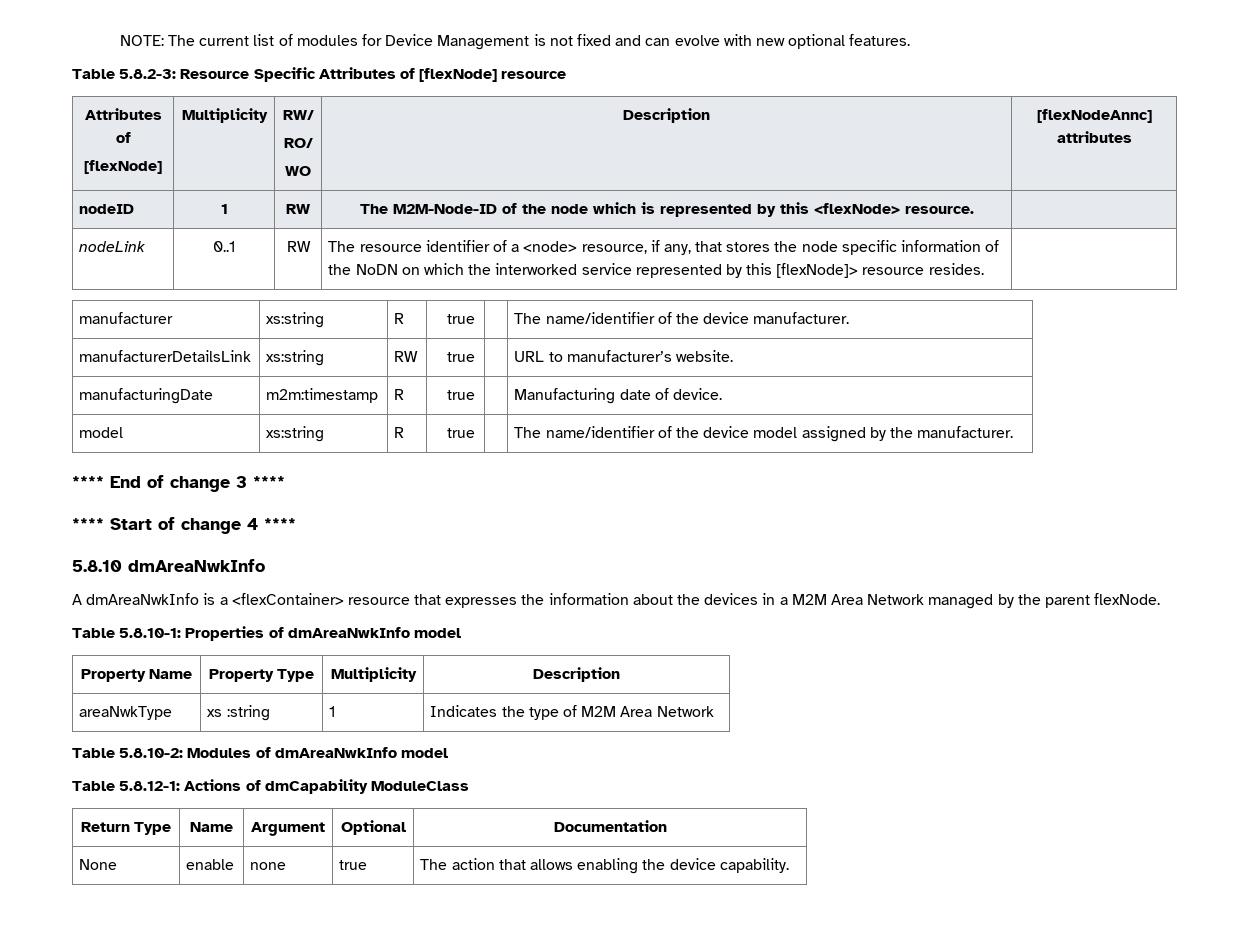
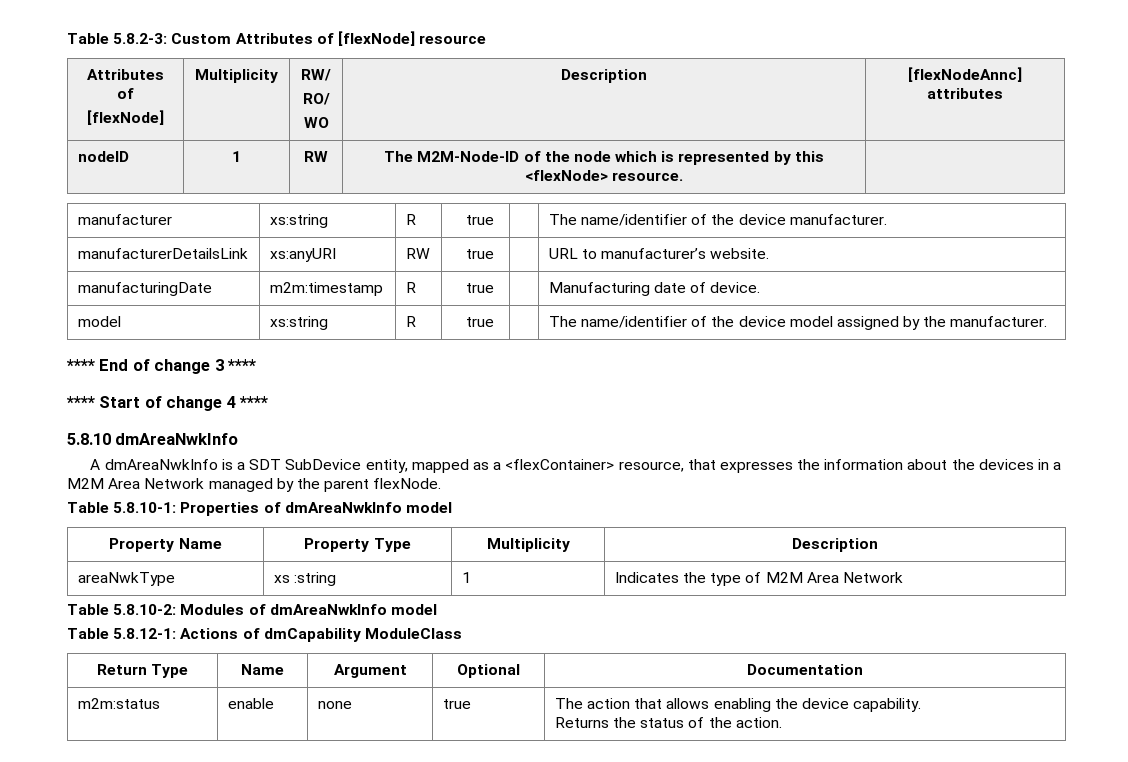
[119,34,911,50] [72,67,316,82] NOTE: The current list of modules for Device Management is not fixed and can evolve with new optional features. // Table 5.8.2-3: Resource Specific -> [67,33,232,44] Table 5.8.2-3: Custom
[79,241,146,252] [213,241,235,252] [286,241,311,252] [328,240,1000,255] [328,263,984,278] // nodeLink | 0..1 | RW | The resource identifier of a <node> resource, if any, that stores the node specific information of the NoDN on which the interworked service represented by this [flexNode]> resource resides. | -> (684, 176) none
[266,350,325,366] xs:string -> [269,248,336,262] xs:anyURI
[231,593,410,605] <flexContainer> resource -> [249,459,684,473] SDT SubDevice entity, mapped as a <flexContainer> resource,
[79,859,118,870] // None -> [77,698,160,709] // m2m:status
(789, 865) none -> [554,717,782,728] // Returns the status of the action.

